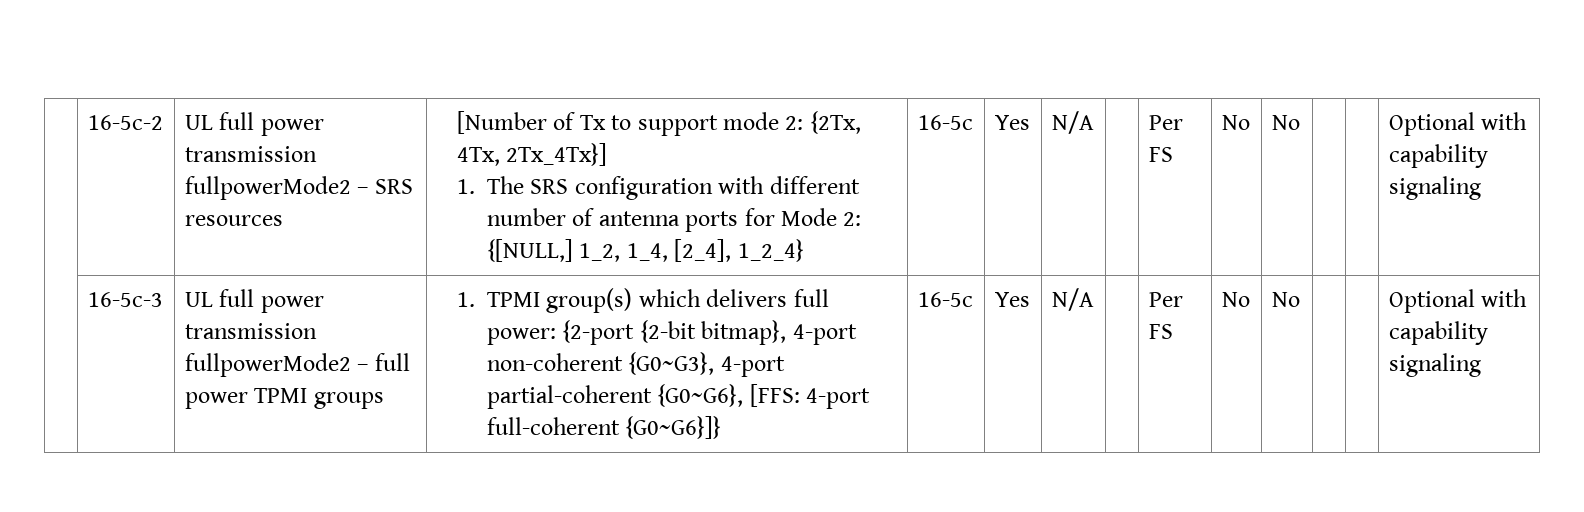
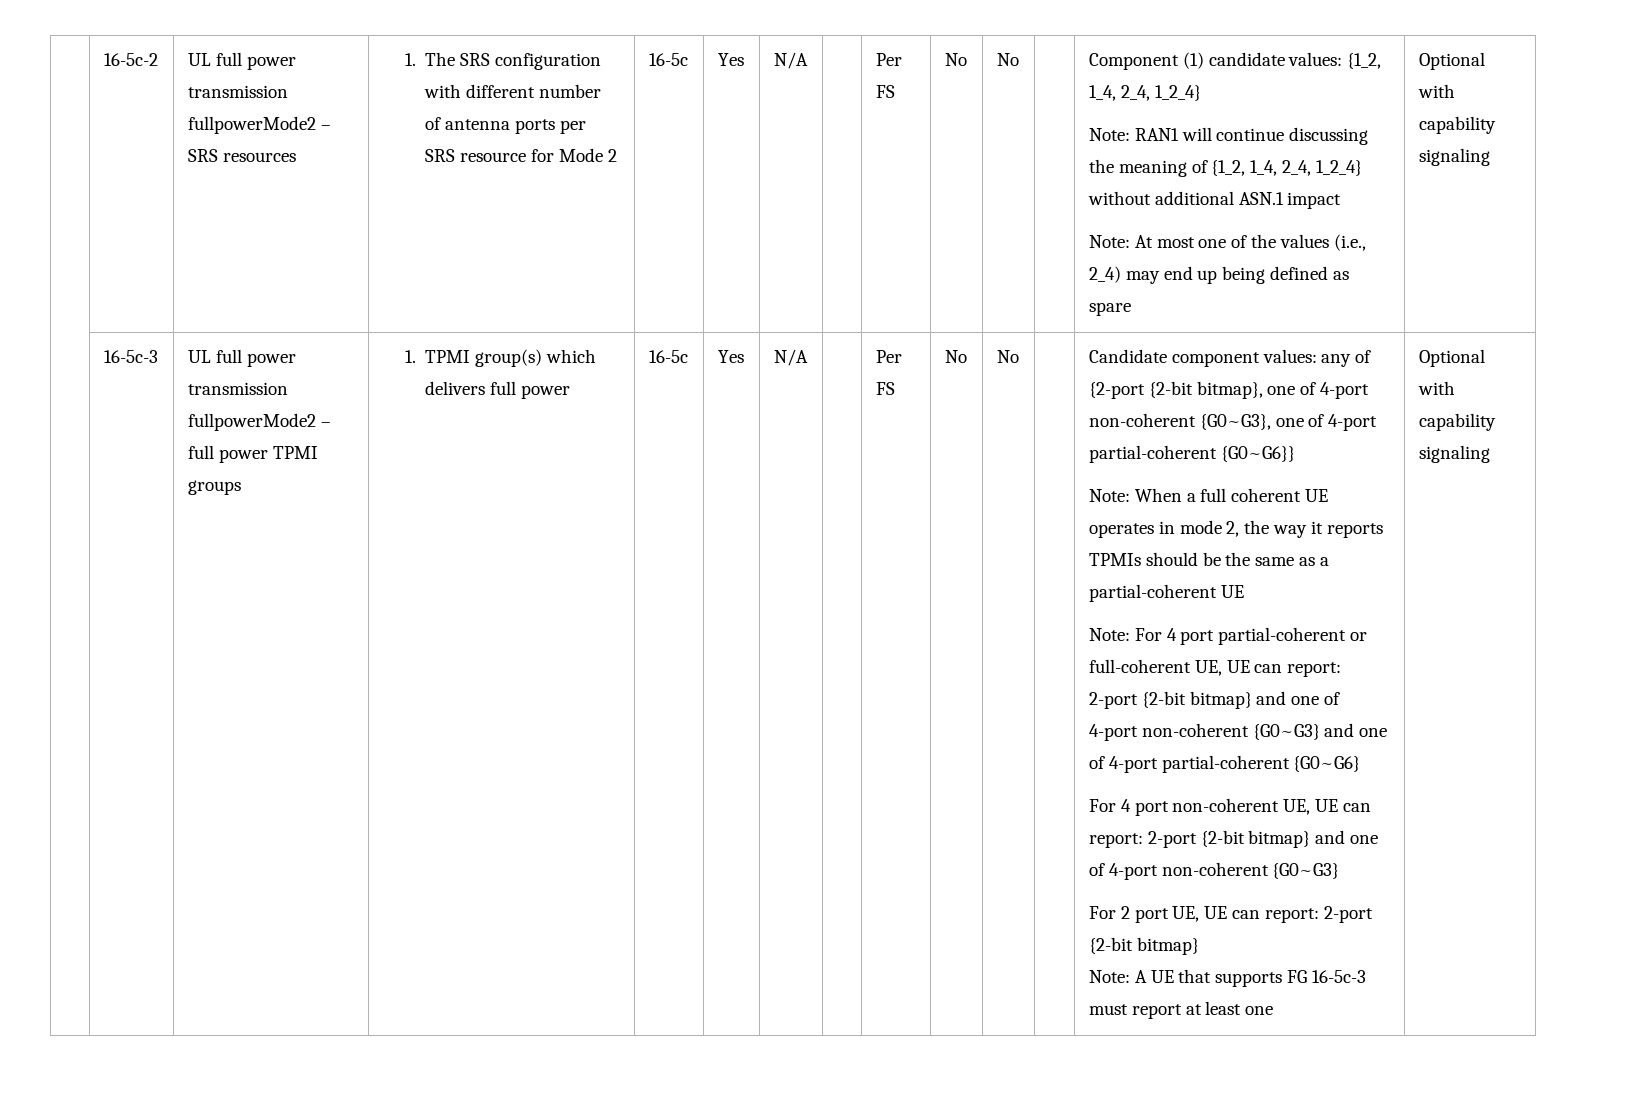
[456,111,861,136] [456,143,608,166] [Number of Tx to support mode 2: {2Tx, 4Tx, 2Tx_4Tx}] // -> (296, 157) none
[744,208,862,226] [486,239,804,262] [917,115,973,130] [994,115,1030,130] [1051,111,1094,134] [1148,115,1183,130] [1148,147,1173,162] [1221,115,1250,130] [1271,115,1300,130] for Mode 2: {[NULL,] 1_2, 1_4, [2_4], 1_2_4} | 16-5c | Yes | N/A | | Per FS | No | No | | -> [559,120,586,134] [424,148,617,162] [648,53,688,66] [717,53,744,66] [773,52,808,69] [875,53,902,66] [875,85,895,98] [944,53,967,66] [996,53,1019,66] [1088,52,1382,70] [1088,85,1201,101] [1088,127,1369,145] [1088,159,1363,177] [1087,191,1342,209] [1088,234,1367,251] [1088,266,1350,284] [1088,302,1131,316] per SRS resource for Mode 2 | 16-5c | Yes | N/A | | Per FS | No | No | | Component (1) candidate values: {1_2, 1_4, 2_4, 1_2_4} // Note: RAN1 will continue discussing the meaning of {1_2, 1_4, 2_4, 1_2_4} without additional ASN.1 impact // Note: At most one of the values (i.e., 2_4) may end up being defined as spare
[486,320,857,345] [486,352,785,377] [486,384,871,409] [486,416,722,439] [917,292,973,307] [994,292,1030,307] [1051,288,1094,311] [1148,292,1183,307] [1148,324,1173,339] [1221,292,1250,307] [1271,292,1300,307] power: {2-port {2-bit bitmap}, 4-port non-coherent {G0~G3}, 4-port partial-coherent {G0~G6}, [FFS: 4-port full-coherent {G0~G6}]} | 16-5c | Yes | N/A | | Per FS | No | No | | -> [520,385,570,399] [648,350,688,363] [717,350,744,363] [773,349,808,366] [875,350,902,363] [875,382,895,395] [944,350,967,363] [996,350,1019,363] [1088,349,1372,367] [1088,381,1370,399] [1088,413,1378,431] [1088,445,1295,463] [1088,488,1329,502] [1088,520,1384,538] [1088,552,1330,566] [1088,584,1244,602] [1088,627,1368,645] [1088,659,1342,677] [1088,691,1341,709] [1088,723,1388,741] [1088,755,1361,773] [1088,798,1372,816] [1088,830,1379,848] [1088,862,1340,880] [1088,906,1374,923] [1088,937,1199,955] [1088,969,1367,987] [1088,1001,1274,1019] power | 16-5c | Yes | N/A | | Per FS | No | No | | Candidate component values: any of {2-port {2-bit bitmap}, one of 4-port non-coherent {G0~G3}, one of 4-port partial-coherent {G0~G6}} // Note: When a full coherent UE operates in mode 2, the way it reports TPMIs should be the same as a partial-coherent UE // Note: For 4 port partial-coherent or full-coherent UE, UE can report: 2-port {2-bit bitmap} and one of 4-port non-coherent {G0~G3} and one of 4-port partial-coherent {G0~G6} // For 4 port non-coherent UE, UE can report: 2-port {2-bit bitmap} and one of 4-port non-coherent {G0~G3} // For 2 port UE, UE can report: 2-port {2-bit bitmap} // Note: A UE that supports FG 16-5c-3 must report at least one

